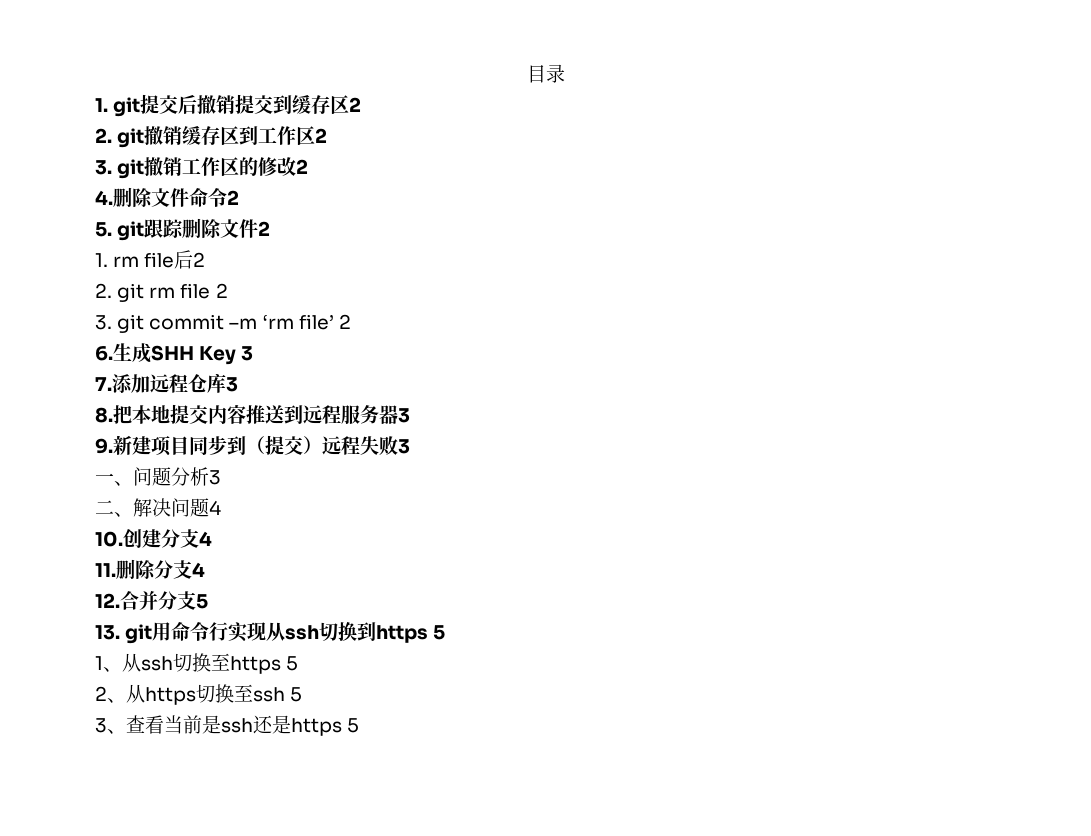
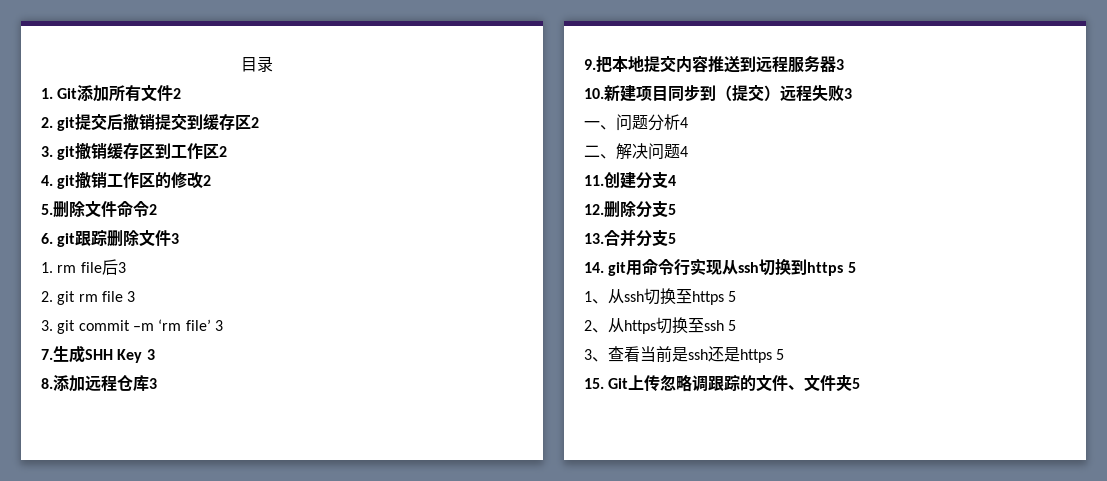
(108, 105) none -> [57,85,182,102] [41,117,53,128] Git添加所有文件2 // 2.
[95,128,112,143] 2. -> [41,146,53,157] 3.
[95,160,112,175] 3. -> [41,175,53,186] 4.
[95,190,113,205] 4. -> [41,204,53,215] 5.
[95,222,112,237] 5. -> [41,233,53,244] 6.
[258,221,271,236] 2 -> [171,233,180,244] 3
[193,252,206,267] 2 -> [117,262,126,273] 3
[215,283,228,298] 2 -> [127,291,136,302] 3
[338,314,351,329] [95,346,113,361] 2 // 6. -> [214,320,223,331] [41,349,53,360] 3 // 7.
[95,377,112,391] 7. -> [41,378,53,389] 8.
[95,407,113,423] 8. -> [584,59,596,70] 9.
[95,438,113,454] 9. -> [584,88,604,99] 10.
[209,470,221,485] 3 -> [680,117,688,128] 4
[95,531,123,547] 10. -> [584,175,604,186] 11.
[95,563,116,577] 11. -> [584,204,604,215] 12.
[192,562,205,577] [95,593,120,608] 4 // 12. -> [668,204,676,215] [584,233,604,244] 5 // 13.
[95,625,120,640] 13. -> [584,262,604,273] 14.
(360, 725) none -> [584,374,861,392] // 15. Git上传忽略调跟踪的文件、文件夹5

